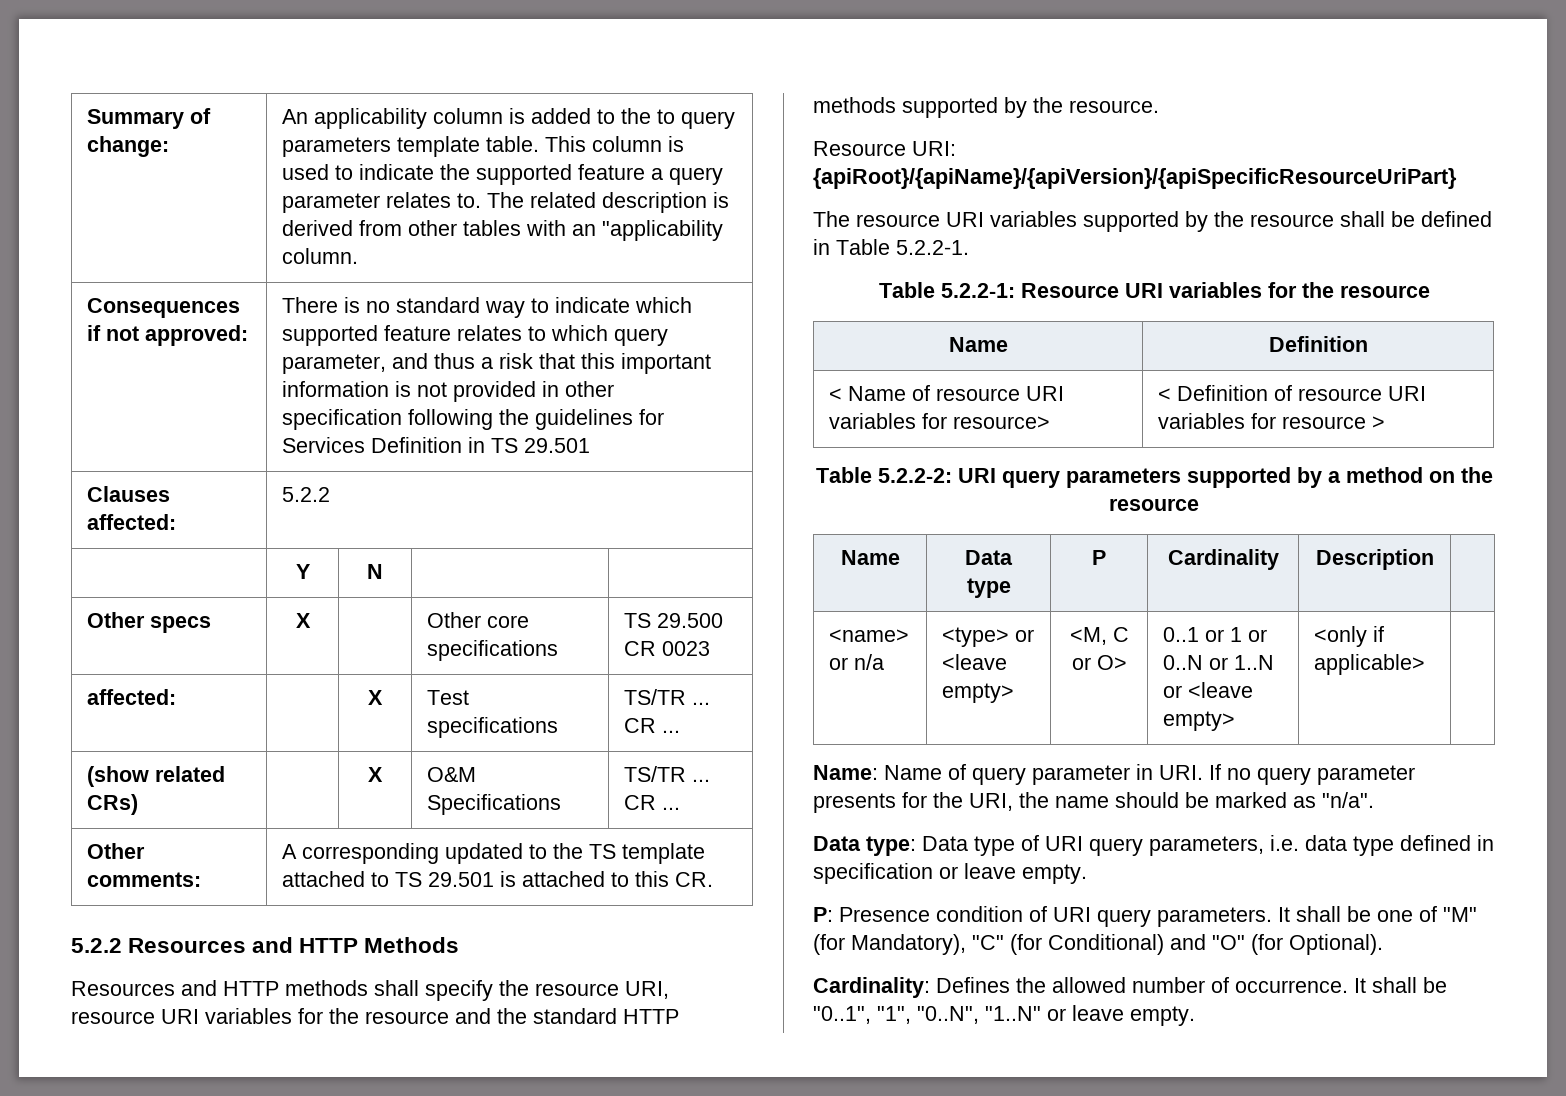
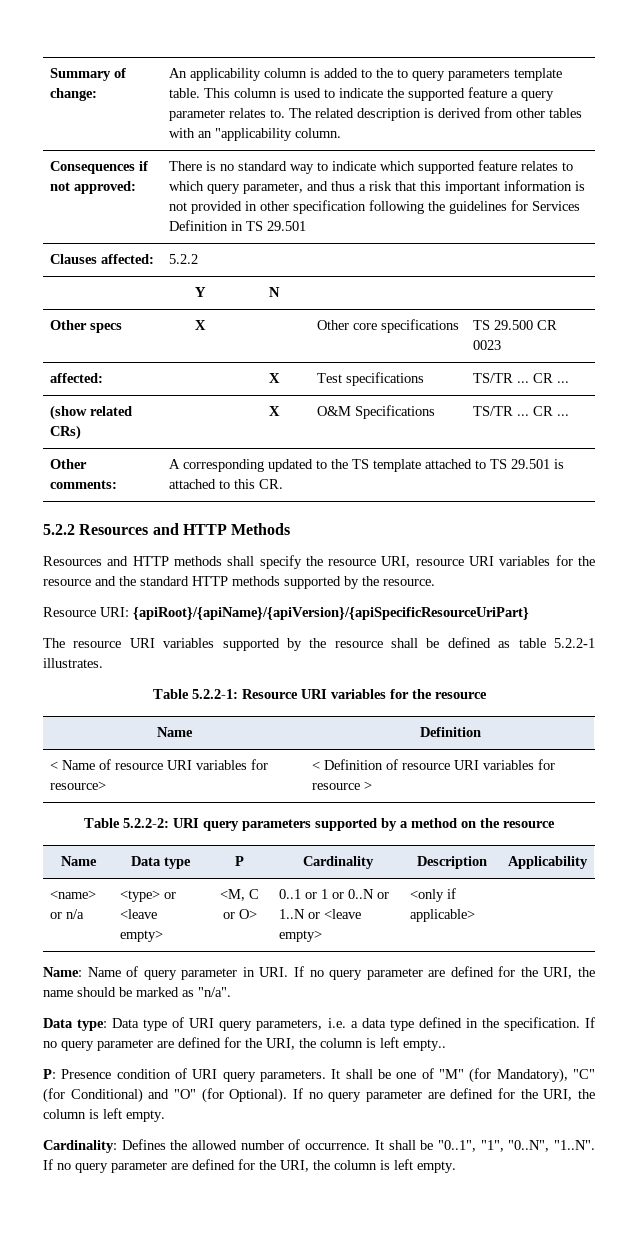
[813,239,969,255] in Table 5.2.2-1. -> [498,638,595,648] [43,658,103,668] as table 5.2.2-1 illustrates.
(1434, 559) none -> [507,856,588,869] Applicability
[813,793,896,813] presents -> [428,966,494,977] are defined
(1299, 843) none -> [350,1021,358,1028] a
[813,863,1087,884] specification or leave empty. -> [481,1017,595,1031] [43,1037,446,1051] the specification. If no query parameter are defined for the URI, the column is left empty..
(1383, 944) none -> [293,1088,596,1102] [43,1108,165,1122] If no query parameter are defined for the URI, the column is left empty.
[985,1005,1124,1021] "1..N" or leave -> [553,1140,595,1150] [43,1159,413,1173] "1..N". If no query parameter are defined for the URI, the column is left

